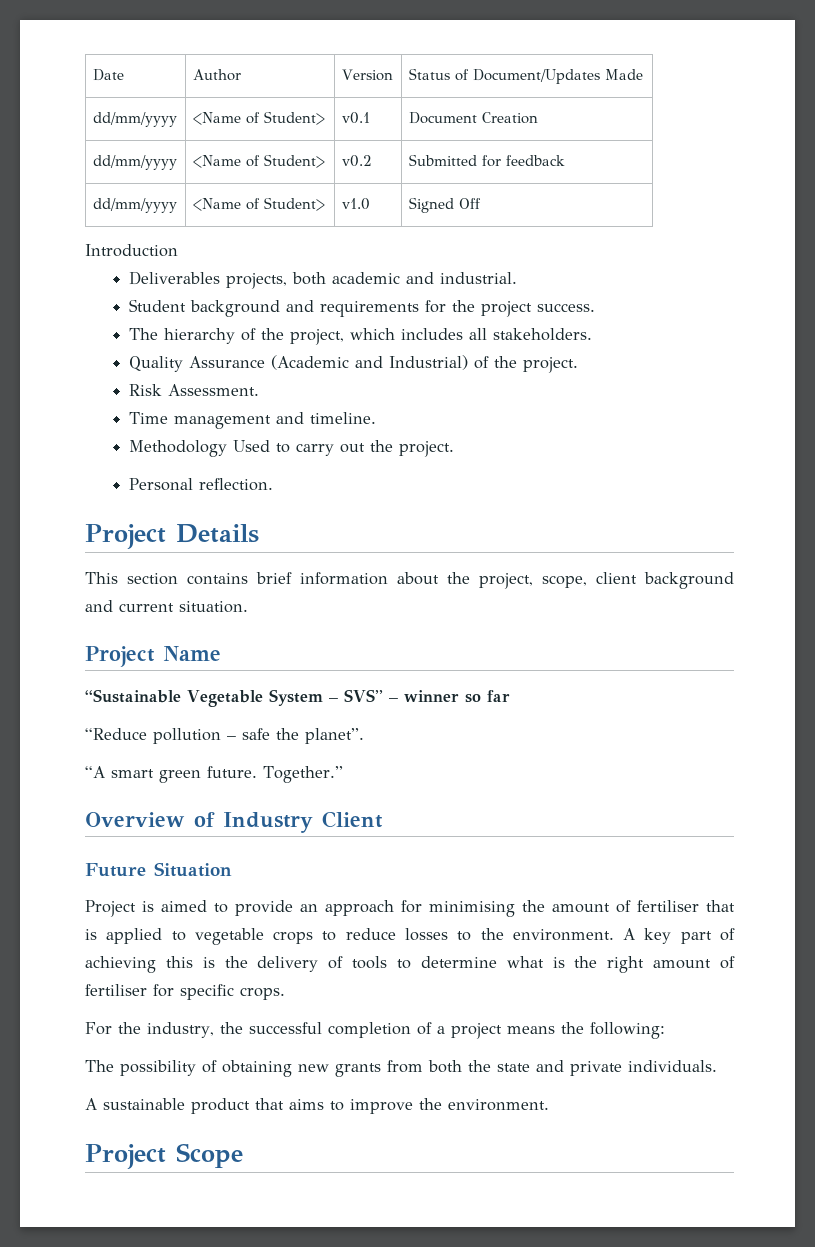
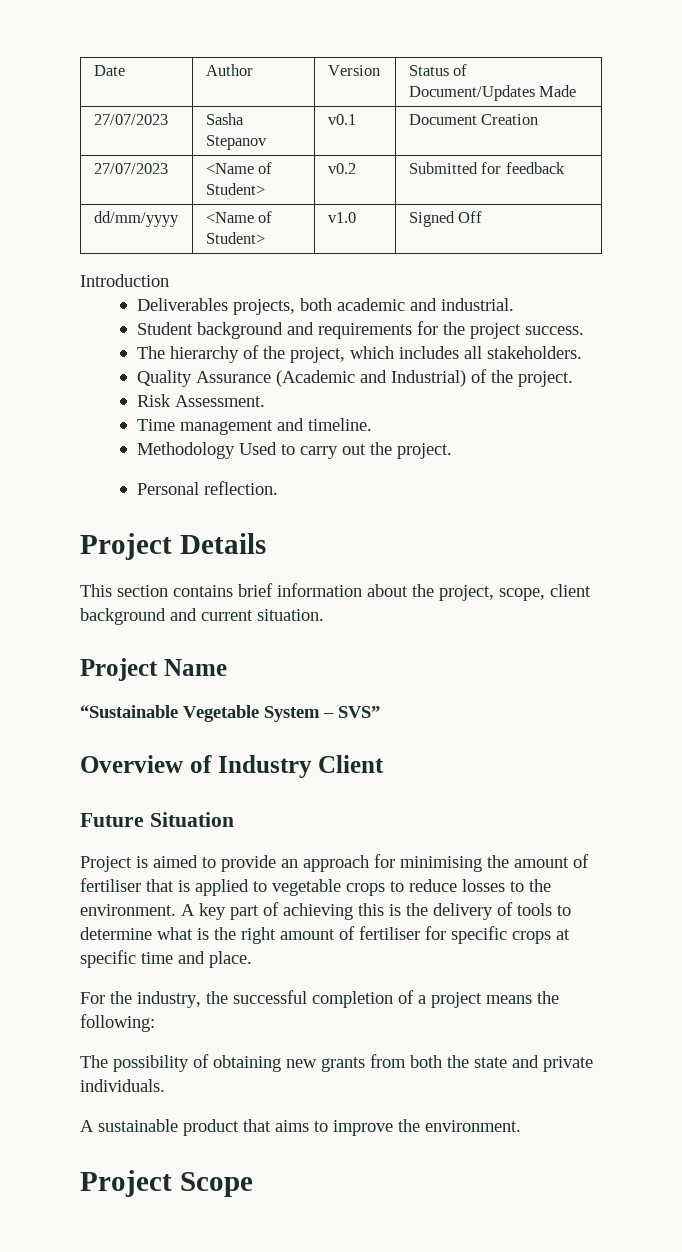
[92,112,177,127] [192,111,325,125] dd/mm/yyyy | <Name of Student> -> [93,114,168,125] [205,113,244,125] [205,135,267,150] 27/07/2023 | Sasha Stepanov
[92,155,177,170] dd/mm/yyyy -> [93,163,168,174] 27/07/2023
[388,690,510,703] [85,728,364,744] [85,766,343,783] – winner so far // “Reduce pollution – safe the planet”. // “A smart green future. Together.” -> (380, 712) none
[240,987,285,1000] crops. -> [512,929,570,944] [80,950,252,968] crops at specific time and place.

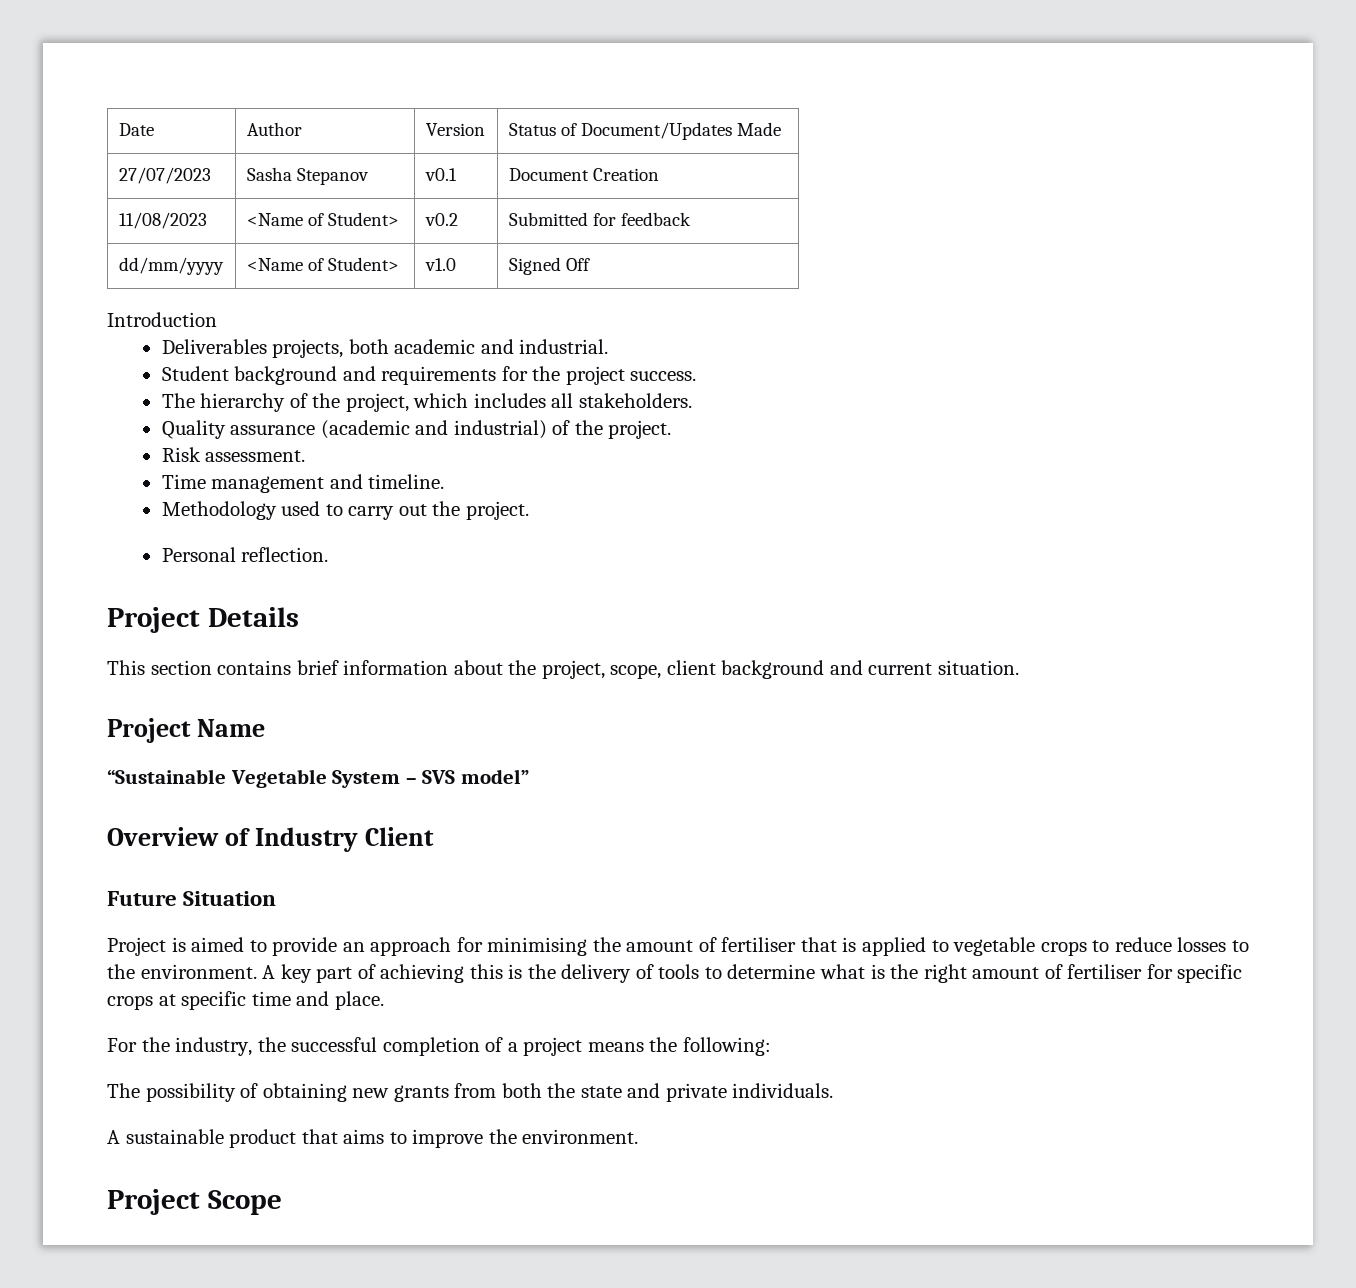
[93,163,168,174] 27/07/2023 -> [118,212,207,229] 11/08/2023
[195,370,466,387] Assurance (Academic and Industrial) -> [230,420,547,439] assurance (academic and industrial)
[174,395,265,407] Assessment. -> [205,450,306,462] assessment.
[238,442,277,455] Used -> [281,501,321,516] used
[338,706,380,718] SVS” -> [422,769,529,784] SVS model”

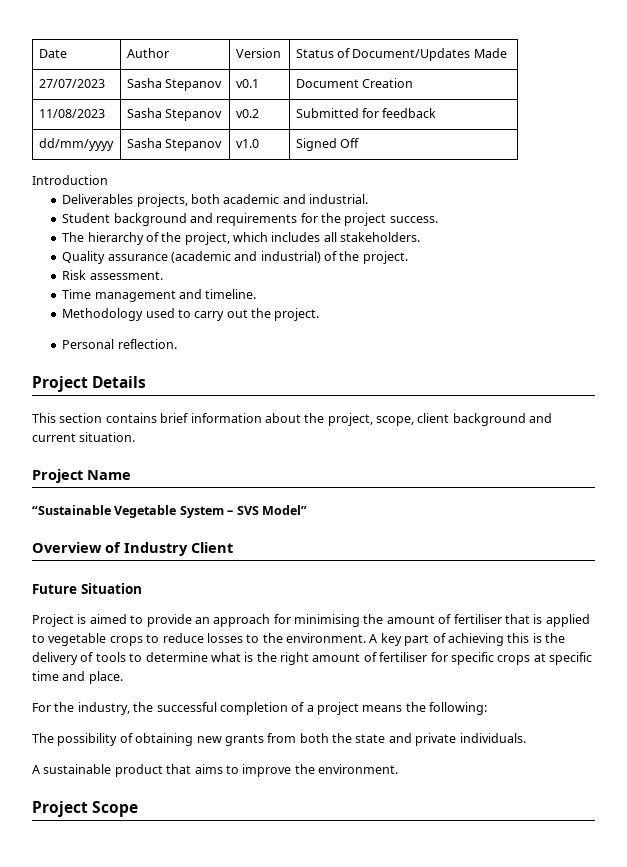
[246,212,399,226] <Name of Student> -> [126,108,223,121] Sasha Stepanov
[246,257,399,271] <Name of Student> -> [126,138,223,151] Sasha Stepanov
[460,769,529,784] model” -> [261,505,307,515] Model”

